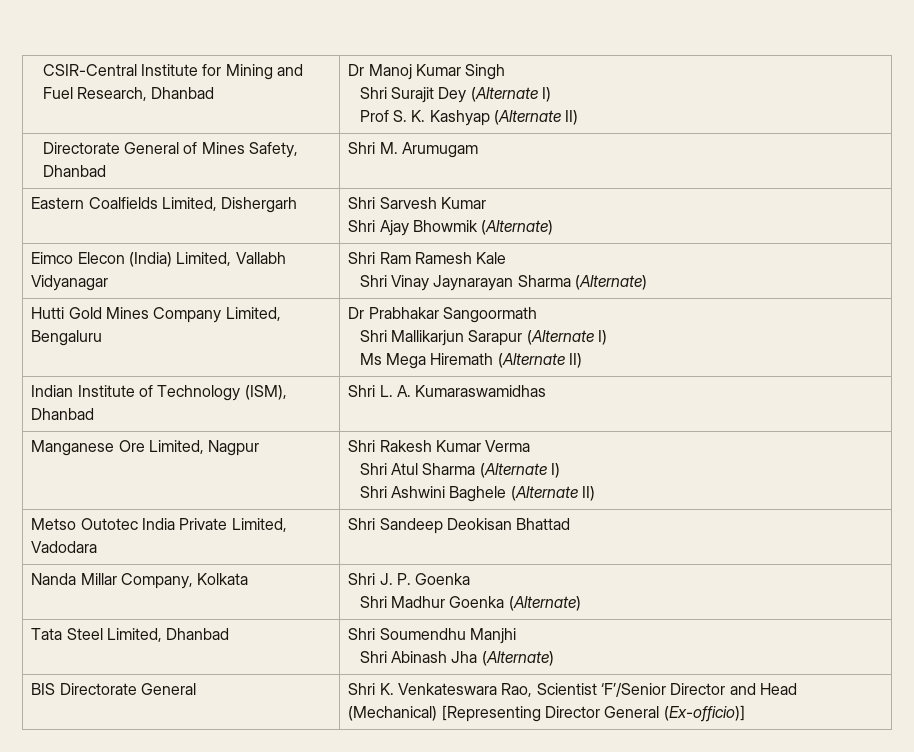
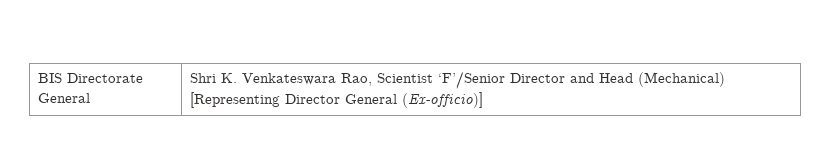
[42,64,303,80] [42,87,215,101] [348,64,506,80] [359,87,551,103] [359,110,579,126] [42,142,298,158] [42,165,106,177] [348,142,478,158] [31,197,298,213] [348,197,486,209] [348,220,554,236] [31,252,286,267] [31,275,109,291] [348,252,507,264] [359,275,647,291] [31,307,281,323] [31,330,103,346] [348,307,537,323] [359,330,607,346] [359,353,582,369] [31,385,287,401] [31,408,95,420] [348,385,547,397] [31,440,260,456] [348,440,531,452] [359,463,560,478] [359,486,595,502] [31,518,287,532] [31,541,98,553] [348,518,571,534] [31,573,249,589] [348,573,471,585] [359,596,581,611] [31,628,230,642] [348,628,516,644] [359,651,554,666] CSIR-Central Institute for Mining and Fuel Research, Dhanbad | Dr Manoj Kumar Singh // Shri Surajit Dey (Alternate I) // Prof S. K. Kashyap (Alternate II) // Directorate General of Mines Safety, Dhanbad | Shri M. Arumugam // Eastern Coalfields Limited, Dishergarh | Shri Sarvesh Kumar // Shri Ajay Bhowmik (Alternate) // Eimco Elecon (India) Limited, Vallabh Vidyanagar | Shri Ram Ramesh Kale // Shri Vinay Jaynarayan Sharma (Alternate) // Hutti Gold Mines Company Limited, Bengaluru | Dr Prabhakar Sangoormath // Shri Mallikarjun Sarapur (Alternate I) // Ms Mega Hiremath (Alternate II) // Indian Institute of Technology (ISM), Dhanbad | Shri L. A. Kumaraswamidhas // Manganese Ore Limited, Nagpur | Shri Rakesh Kumar Verma // Shri Atul Sharma (Alternate I) // Shri Ashwini Baghele (Alternate II) // Metso Outotec India Private Limited, Vadodara | Shri Sandeep Deokisan Bhattad // Nanda Millar Company, Kolkata | Shri J. P. Goenka // Shri Madhur Goenka (Alternate) // Tata Steel Limited, Dhanbad | Shri Soumendhu Manjhi // Shri Abinash Jha (Alternate) // -> (37, 78) none

